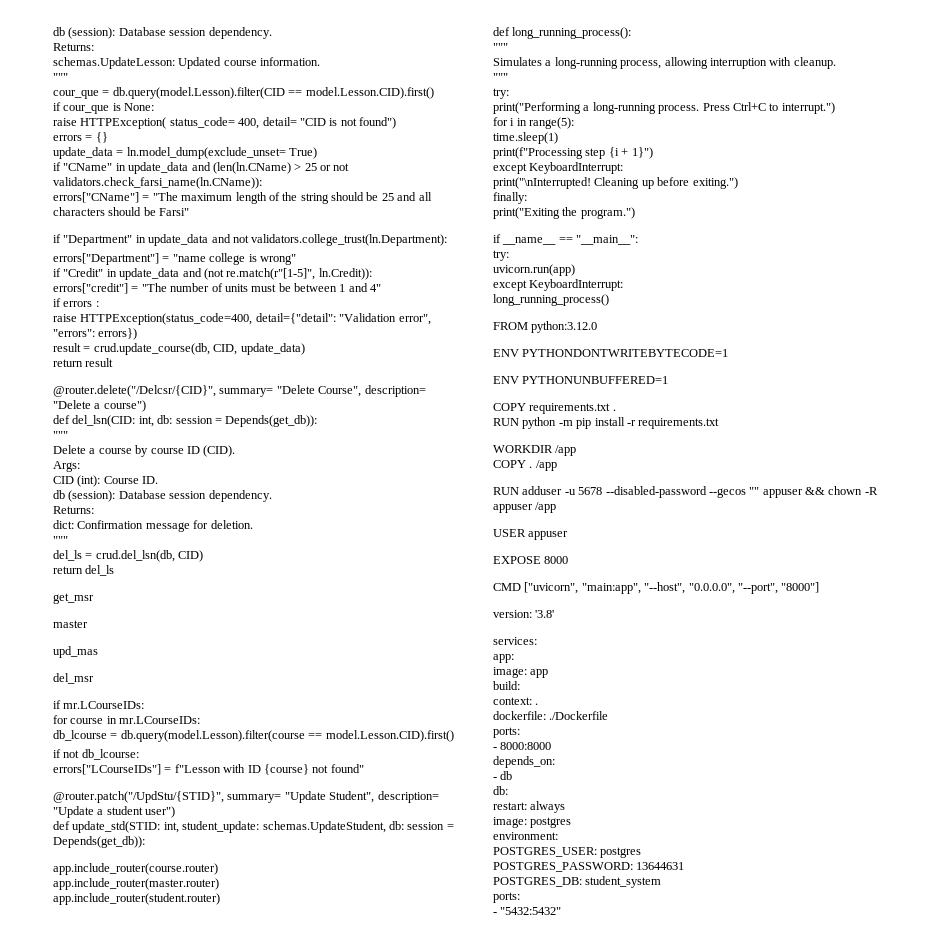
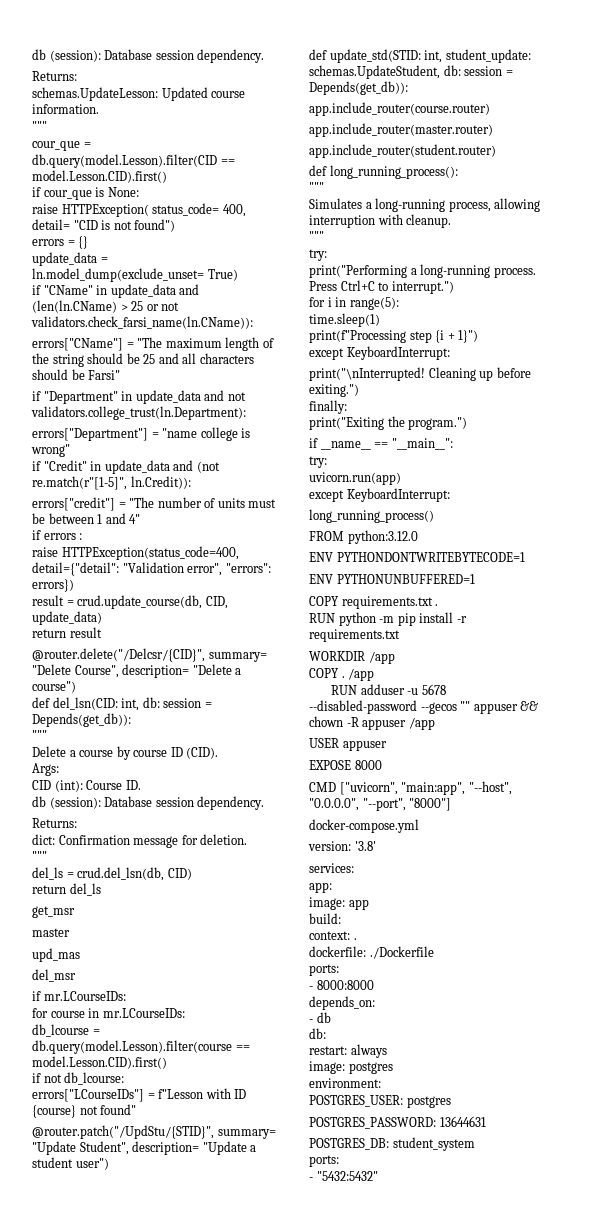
(820, 587) none -> [309,819,419,833] // docker-compose.yml

